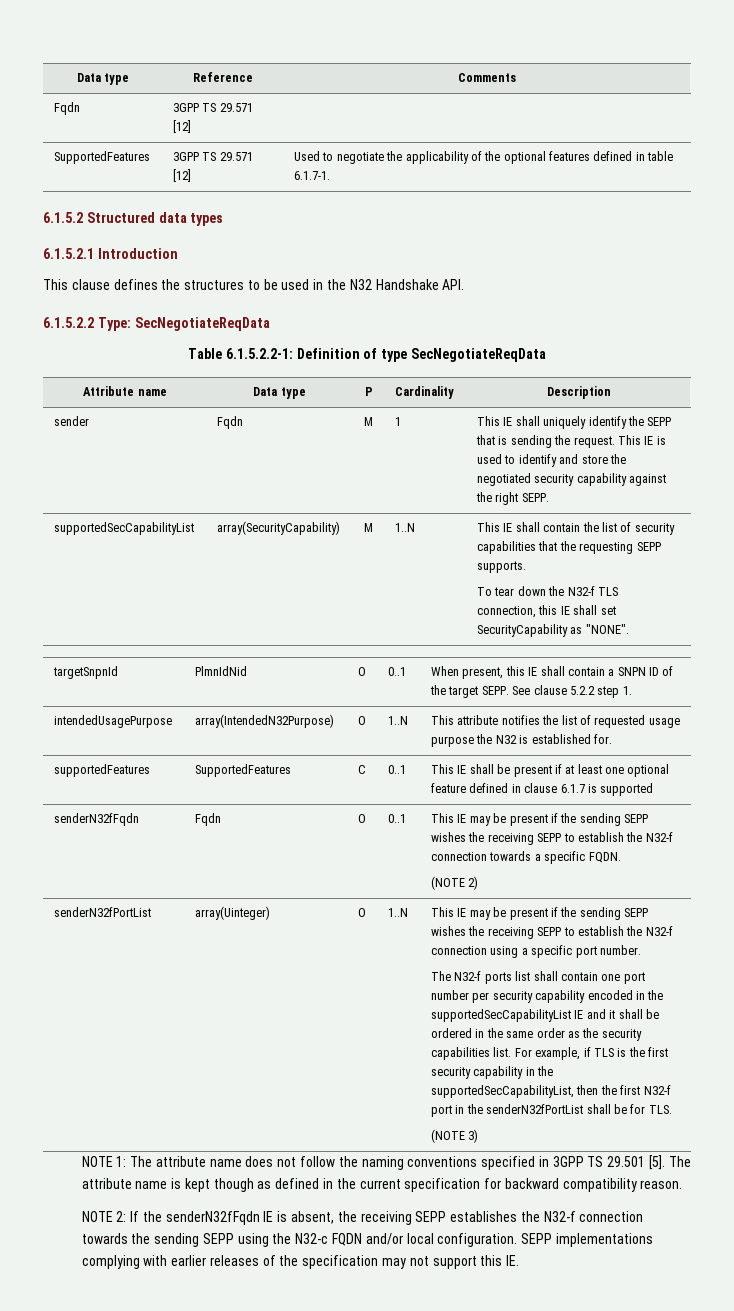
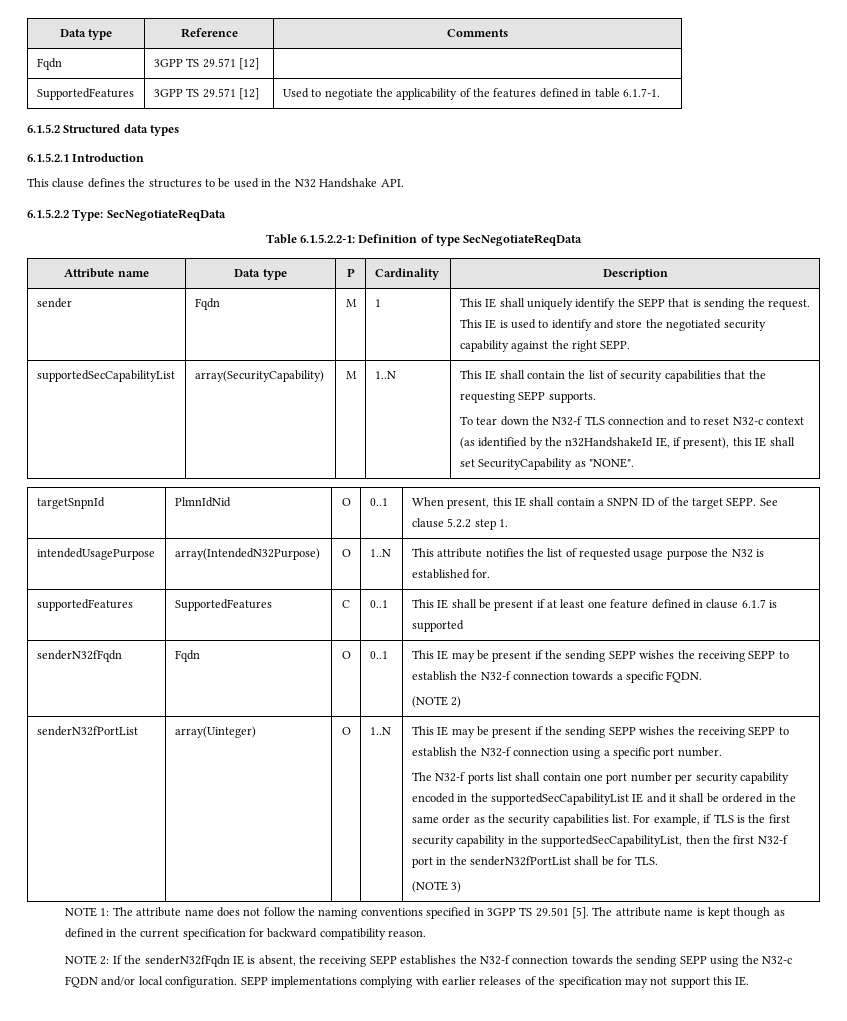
[503,151,546,164] optional -> (491, 92) none
[477,606,537,618] connection, -> [608,416,804,426] [459,437,730,449] connection and to reset N32-c context (as identified by the n32HandshakeId IE, if present),
[627,764,670,777] optional -> (607, 604) none

